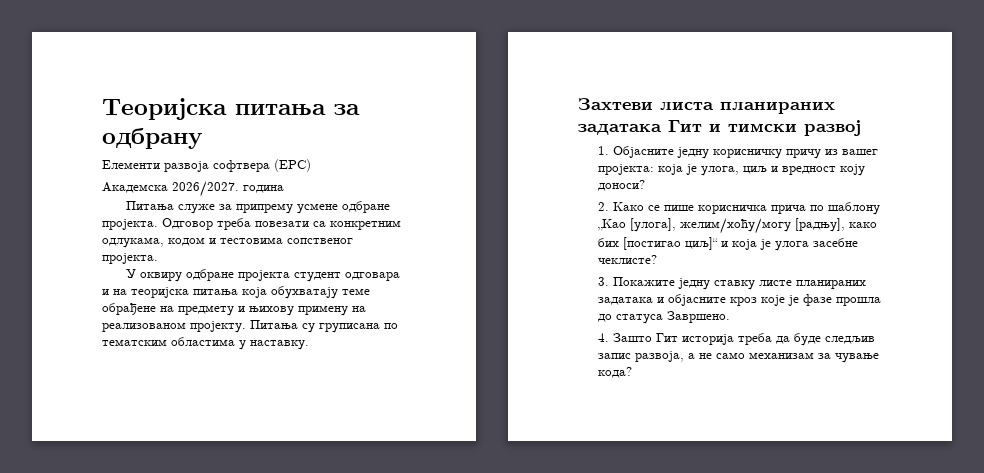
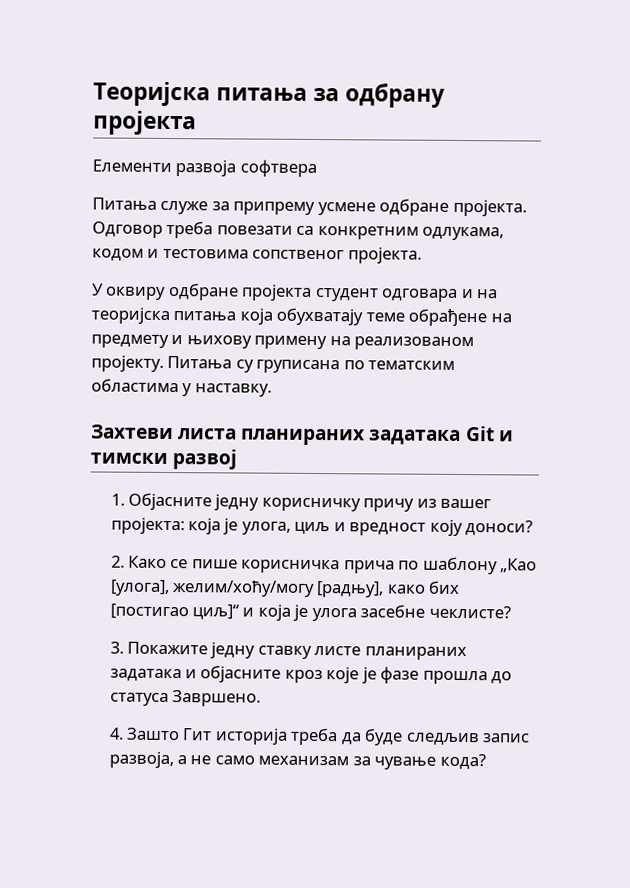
(203, 138) none -> [93,110,197,136] пројекта
[274,159,311,172] [102,181,284,197] (ЕРС) // Академска 2026/2027. година -> (317, 168) none
[668,120,702,133] Гит -> [465,426,495,442] Git

